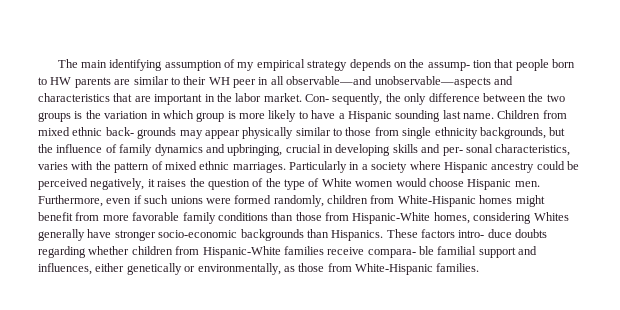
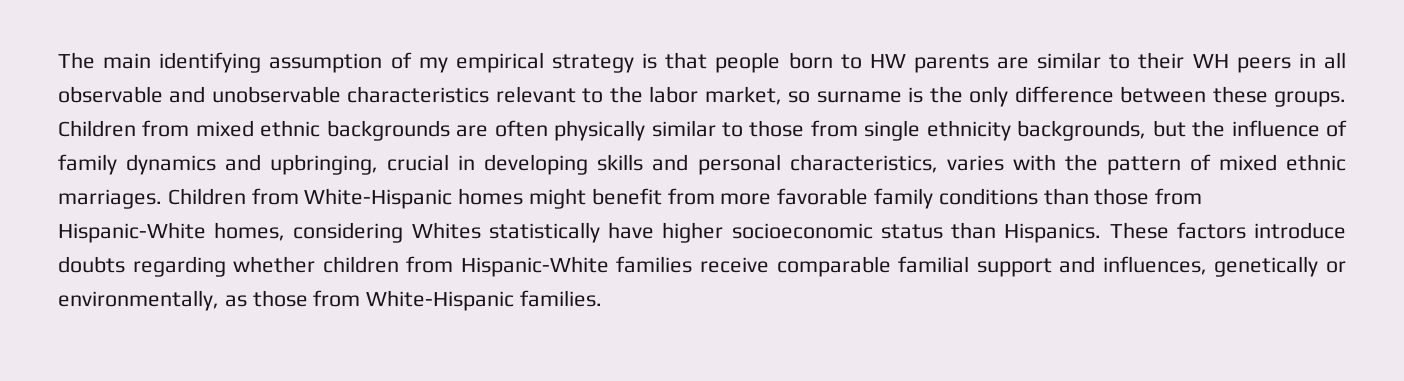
[349,59,493,71] depends on the assump- tion -> [642,53,658,69] is
[233,79,256,88] peer -> [1236,57,1291,73] peers
[286,76,513,88] [38,93,565,105] [38,110,567,122] [38,127,240,139] observable—and unobservable—aspects and characteristics that are important in the labor market. Con- sequently, the only difference between the two groups is the variation in which group is more likely to have a Hispanic sounding last name. Children from mixed ethnic back- grounds may appear -> [58,86,1347,107] [58,120,548,141] observable and unobservable characteristics relevant to the labor market, so surname is the only difference between these groups. Children from mixed ethnic backgrounds are often
[442,144,493,156] per- sonal -> [697,154,781,175] personal
[289,161,579,173] [38,178,540,190] [38,195,368,207] Particularly in a society where Hispanic ancestry could be perceived negatively, it raises the question of the type of White women would choose Hispanic men. Furthermore, even if such unions were formed randomly, children -> [167,188,246,205] Children
[38,229,304,241] generally have stronger socio-economic backgrounds -> [488,222,943,243] statistically have higher socioeconomic status
[458,229,512,238] intro- duce -> [1253,222,1346,239] introduce
[367,246,434,258] compara- ble -> [776,256,891,277] comparable
[95,263,125,272] either -> (1207, 265) none

